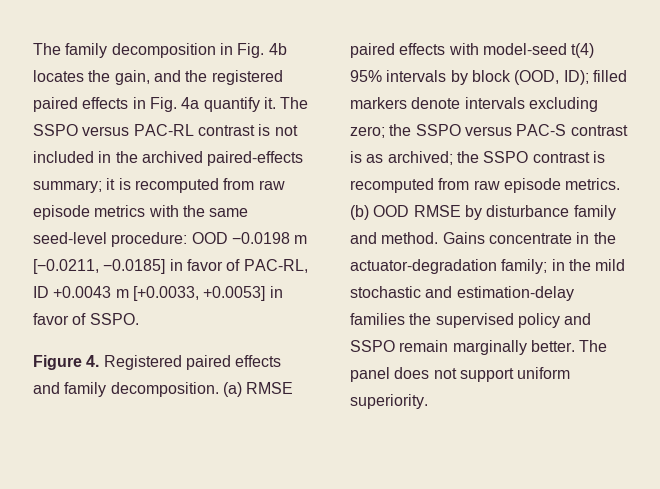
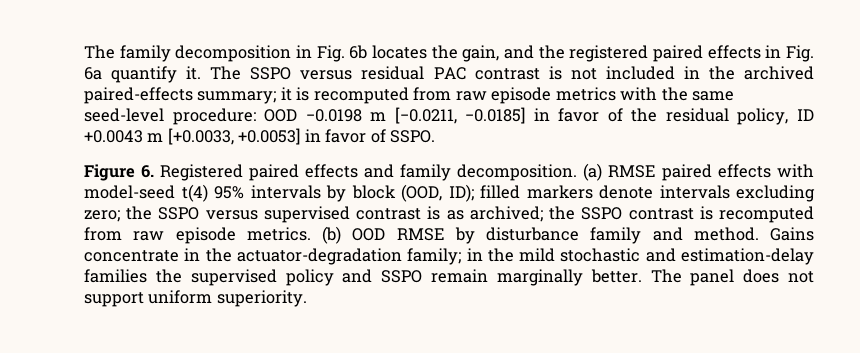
[268,43,287,55] 4b -> [349,45,368,59] 6b
[181,97,200,109] 4a -> [84,67,102,80] 6a
[133,124,194,136] PAC-RL -> [361,66,466,80] residual PAC
[243,259,308,273] PAC-RL, -> [631,108,789,125] the residual policy,
[86,355,100,367] 4. -> [141,165,154,178] 6.
[516,124,567,136] PAC-S -> [263,206,350,223] supervised

